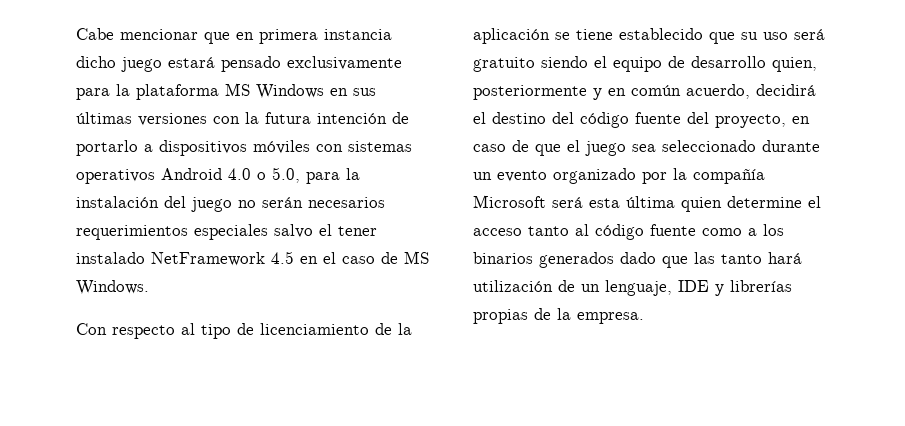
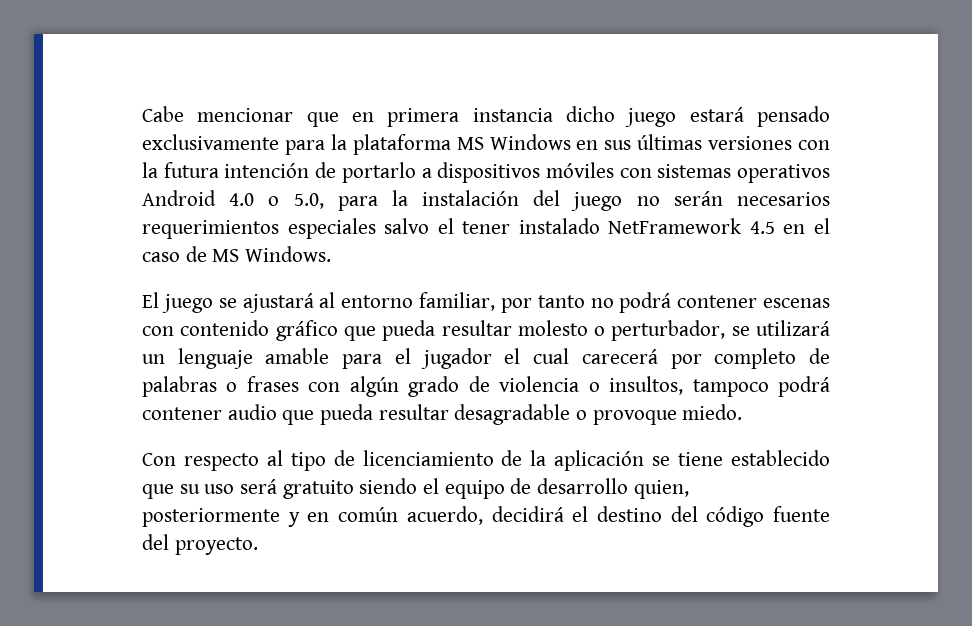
(149, 287) none -> [142,292,830,313] [142,320,830,341] [142,348,831,369] [142,376,830,397] [142,404,743,425] // El juego se ajustará al entorno familiar, por tanto no podrá contener escenas con contenido gráfico que pueda resultar molesto o perturbador, se utilizará un lenguaje amable para el jugador el cual carecerá por completo de palabras o frases con algún grado de violencia o insultos, tampoco podrá contener audio que pueda resultar desagradable o provoque miedo.
[715,114,810,128] [473,140,820,156] [473,168,765,184] [473,195,821,212] [473,224,784,240] [473,252,802,268] [473,280,792,296] [473,308,644,324] proyecto, en caso de que el juego sea seleccionado durante un evento organizado por la compañía Microsoft será esta última quien determine el acceso tanto al código fuente como a los binarios generados dado que las tanto hará utilización de un lenguaje, IDE y librerías propias de la empresa. -> [174,537,258,555] proyecto.

